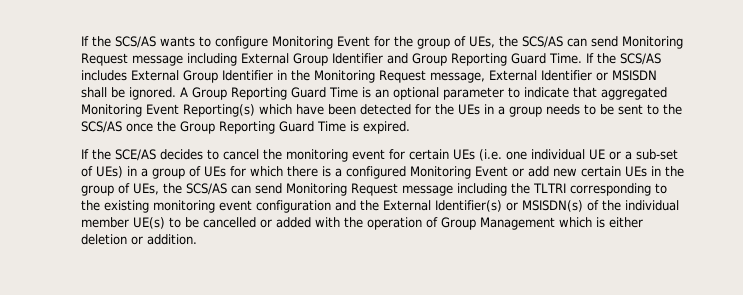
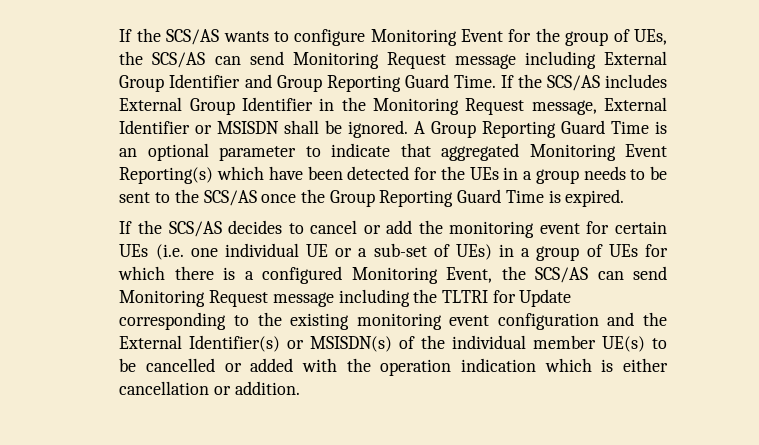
[115,149,157,161] SCE/AS -> [168,221,222,237] SCS/AS
(260, 154) none -> [363,220,413,234] or add
[475,166,685,177] [81,183,160,196] Event or add new certain UEs in the group of UEs, -> [446,267,493,283] Event,
(567, 188) none -> [492,289,572,307] for Update
[426,217,556,230] of Group Management -> [461,358,537,372] indication
[81,234,128,245] deletion -> [119,381,210,395] cancellation

